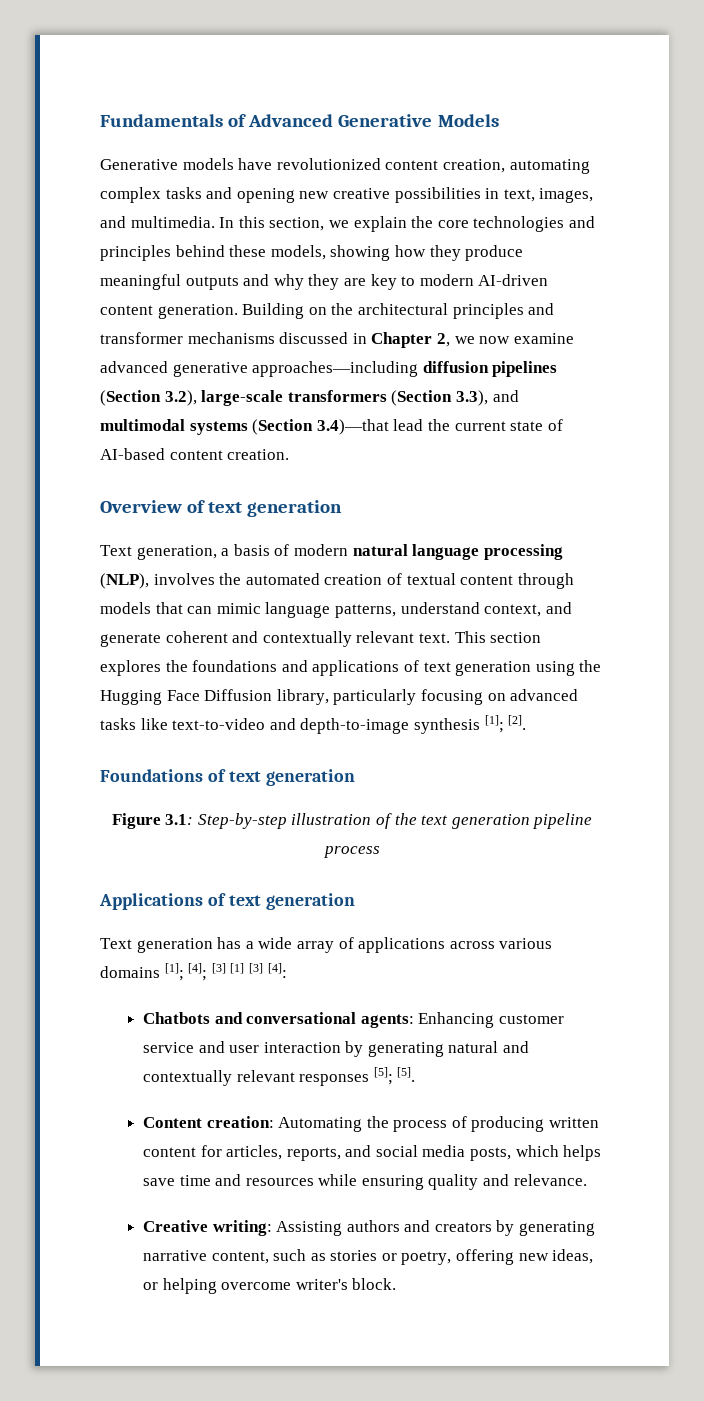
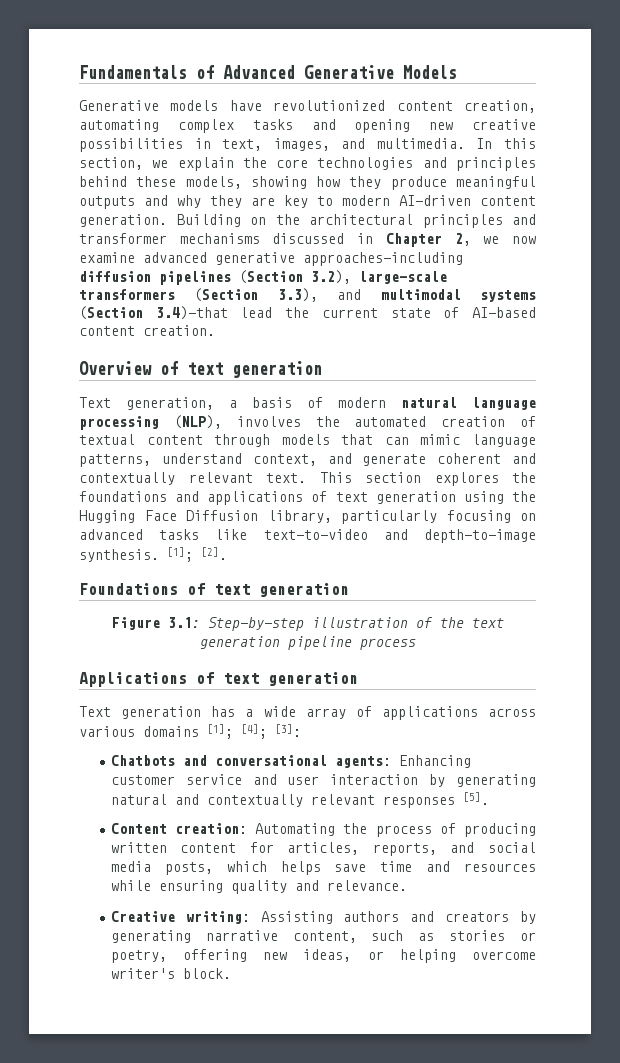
[413,718,480,734] synthesis -> [79,549,159,562] synthesis.
[211,963,287,978] [3] [1] [3] [4]: -> [275,724,301,737] [3]:
[373,1067,393,1085] [5]; -> (455, 802) none

